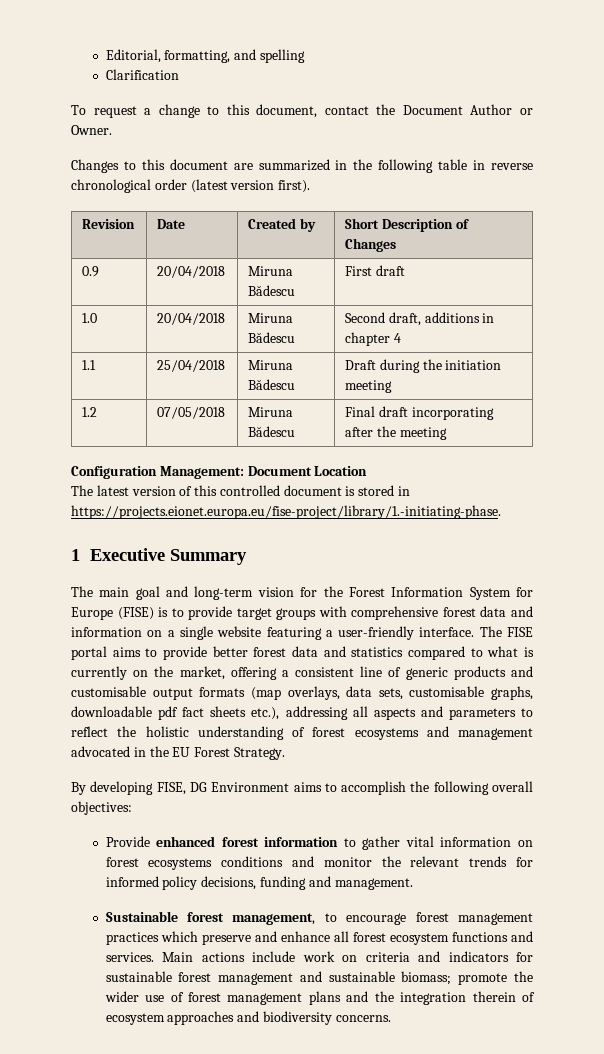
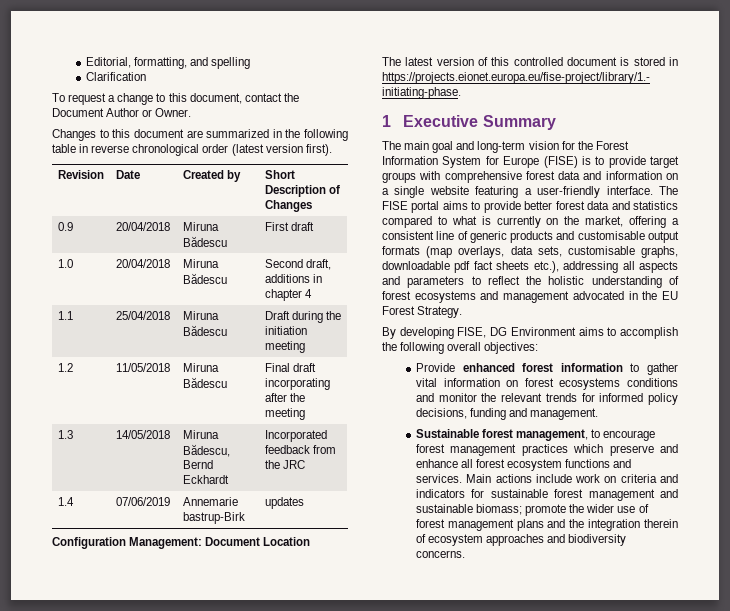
[157,407,226,419] 07/05/2018 -> [115,363,170,372] 11/05/2018
(447, 433) none -> [57,430,73,439] [115,430,170,439] [182,430,219,439] [182,444,230,457] [182,460,213,469] [182,475,229,484] [264,430,327,442] [264,445,336,454] [264,460,305,469] [57,497,74,506] [115,497,170,506] [182,497,238,506] [182,512,245,524] [264,497,304,509] // 1.3 | 14/05/2018 | Miruna Bădescu, Bernd Eckhardt | Incorporated feedback from the JRC // 1.4 | 07/06/2019 | Annemarie bastrup-Birk | updates

